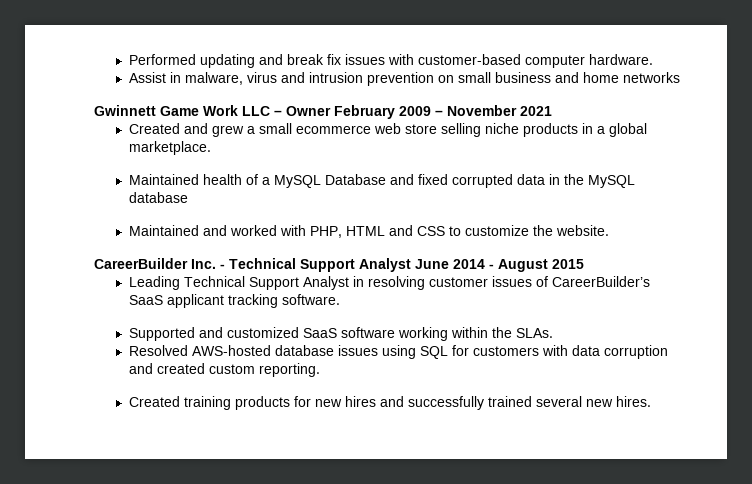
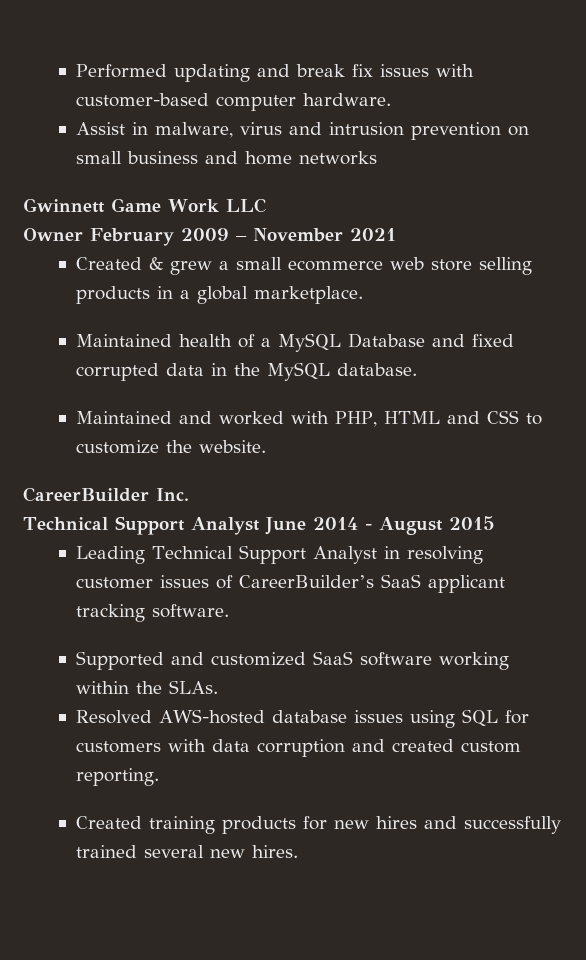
[274,110,282,116] – -> (266, 205) //
[183,123,208,134] and -> [148,257,163,270] &
[484,123,519,134] niche -> (532, 266) none
[128,192,188,203] database -> [336,363,417,376] database.
[220,264,225,269] - -> (189, 494) //

